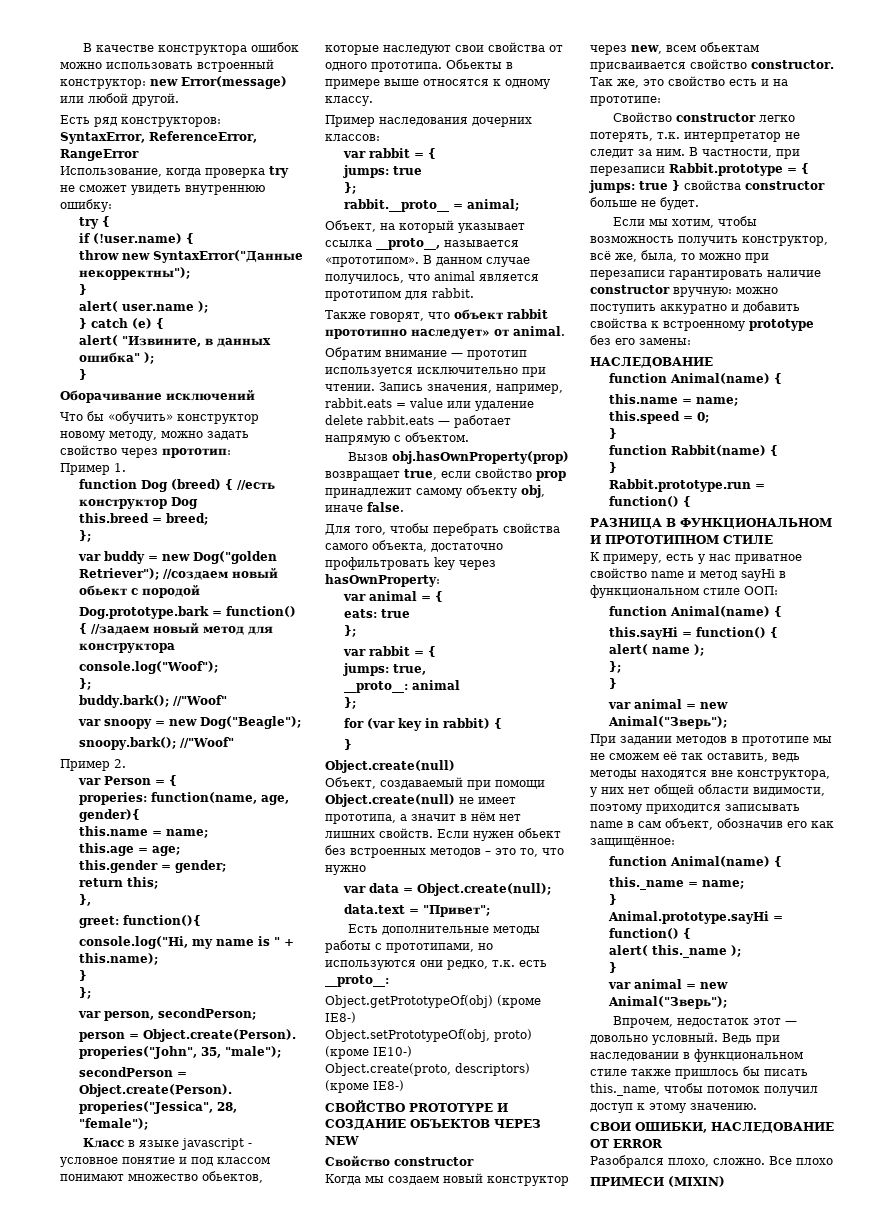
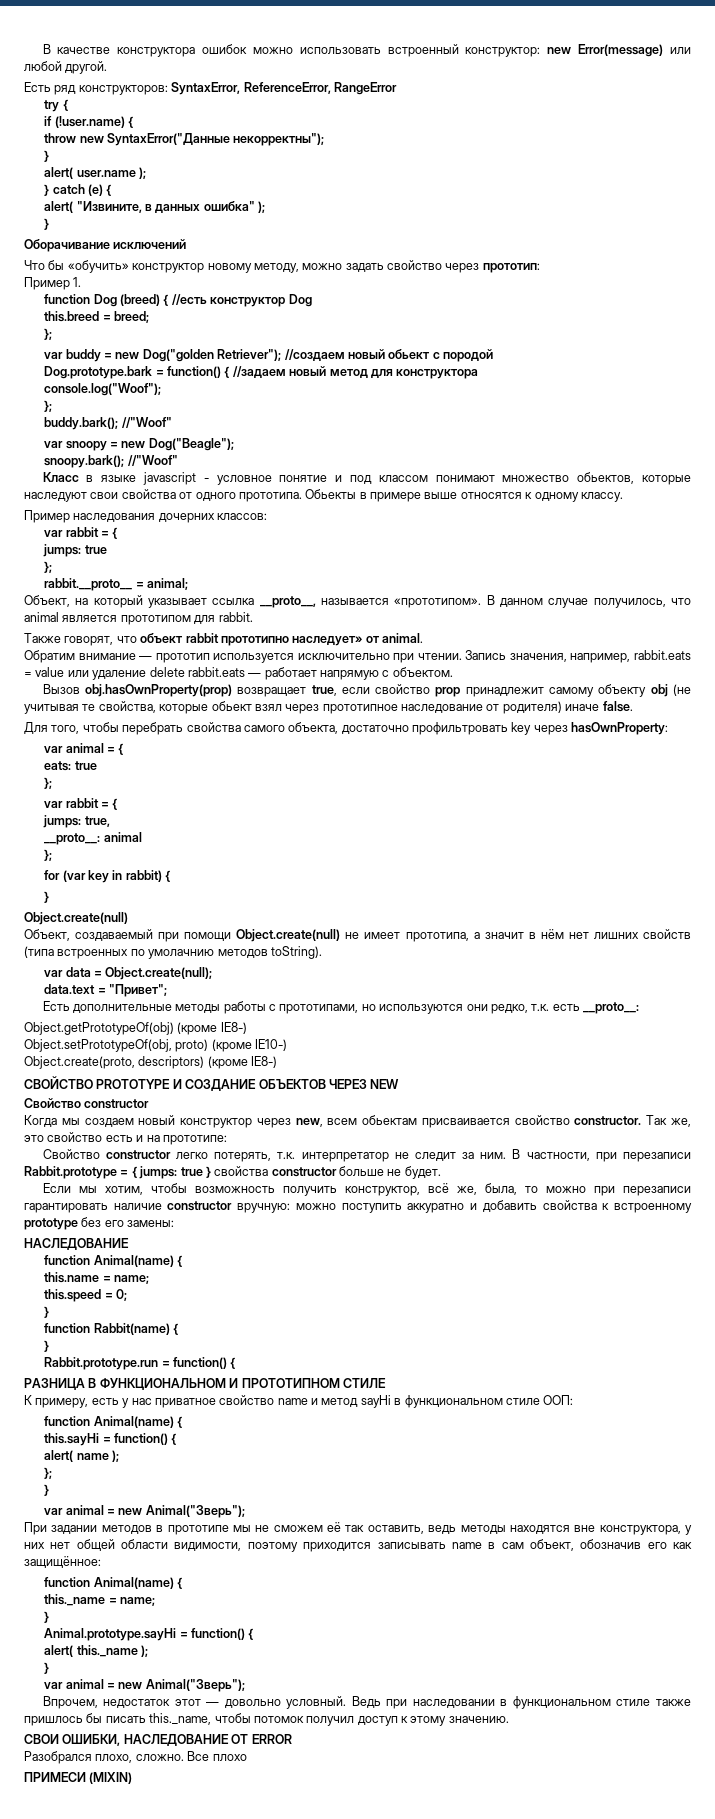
[60,166,289,178] [60,185,265,195] [60,199,112,212] // Использование, когда проверка try не сможет увидеть внутреннюю ошибку: -> (397, 88) none
[60,759,126,771] [77,775,177,786] [78,792,289,805] [78,809,140,822] [78,826,208,838] [78,843,180,856] [78,860,226,873] [78,877,158,889] [78,894,91,906] [78,915,201,928] [78,936,294,949] [78,953,158,965] [78,970,87,981] [78,987,91,999] [77,1008,256,1021] [78,1029,296,1042] [78,1046,281,1059] [78,1067,187,1077] [78,1084,232,1097] [78,1101,237,1114] [78,1118,148,1130] // Пример 2. // var Person = { // properies: function(name, age, gender){ // this.name = name; // this.age = age; // this.gender = gender; // return this; // }, // greet: function(){ // console.log("Hi, my name is " + this.name); // } // }; // var person, secondPerson; // person = Object.create(Person). properies("John", 35, "male"); // secondPerson = Object.create(Person). properies("Jessica", 28, "female"); -> (178, 460) none
[521,485,545,498] obj, -> [650,684,691,697] [24,701,562,714] obj (не учитывая те свойства, которые обьект взял через прототипное наследование от родителя)
[379,828,561,841] [325,845,564,858] [325,865,366,875] свойств. Если нужен обьект без встроенных методов – это то, что нужно -> [642,929,691,939] [24,946,322,959] свойств (типа встроенных по умолачнию методов toString).

